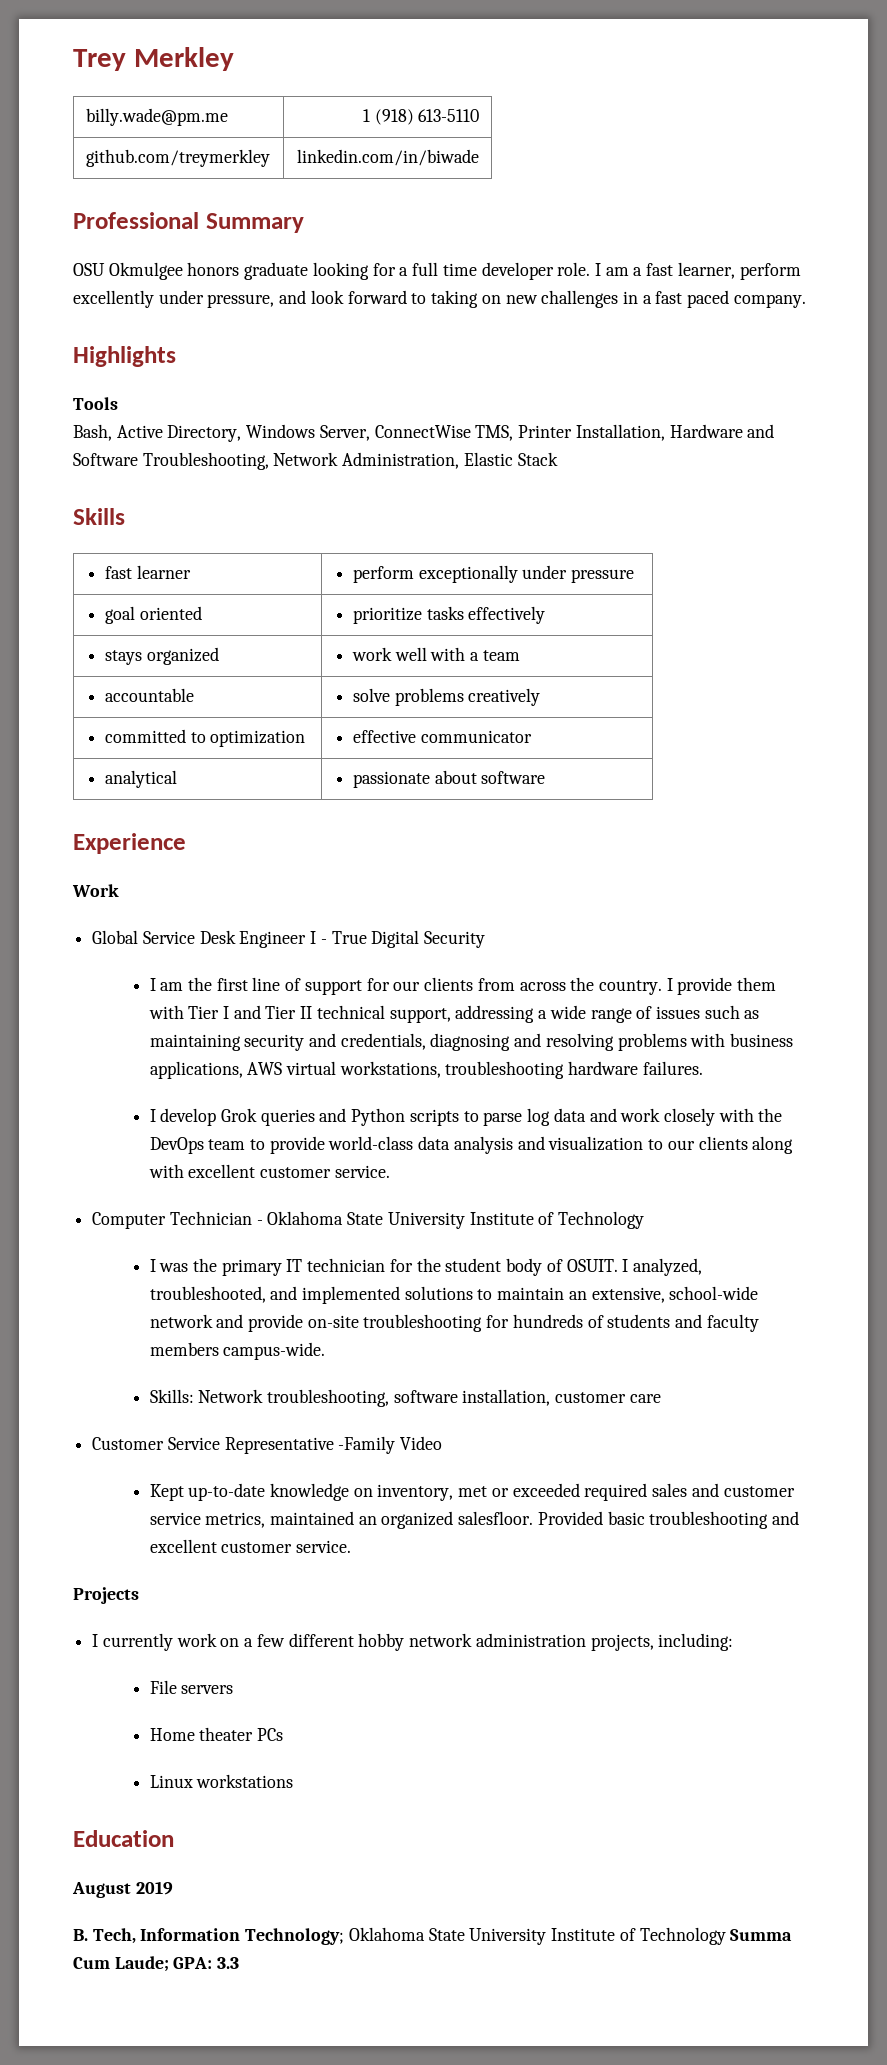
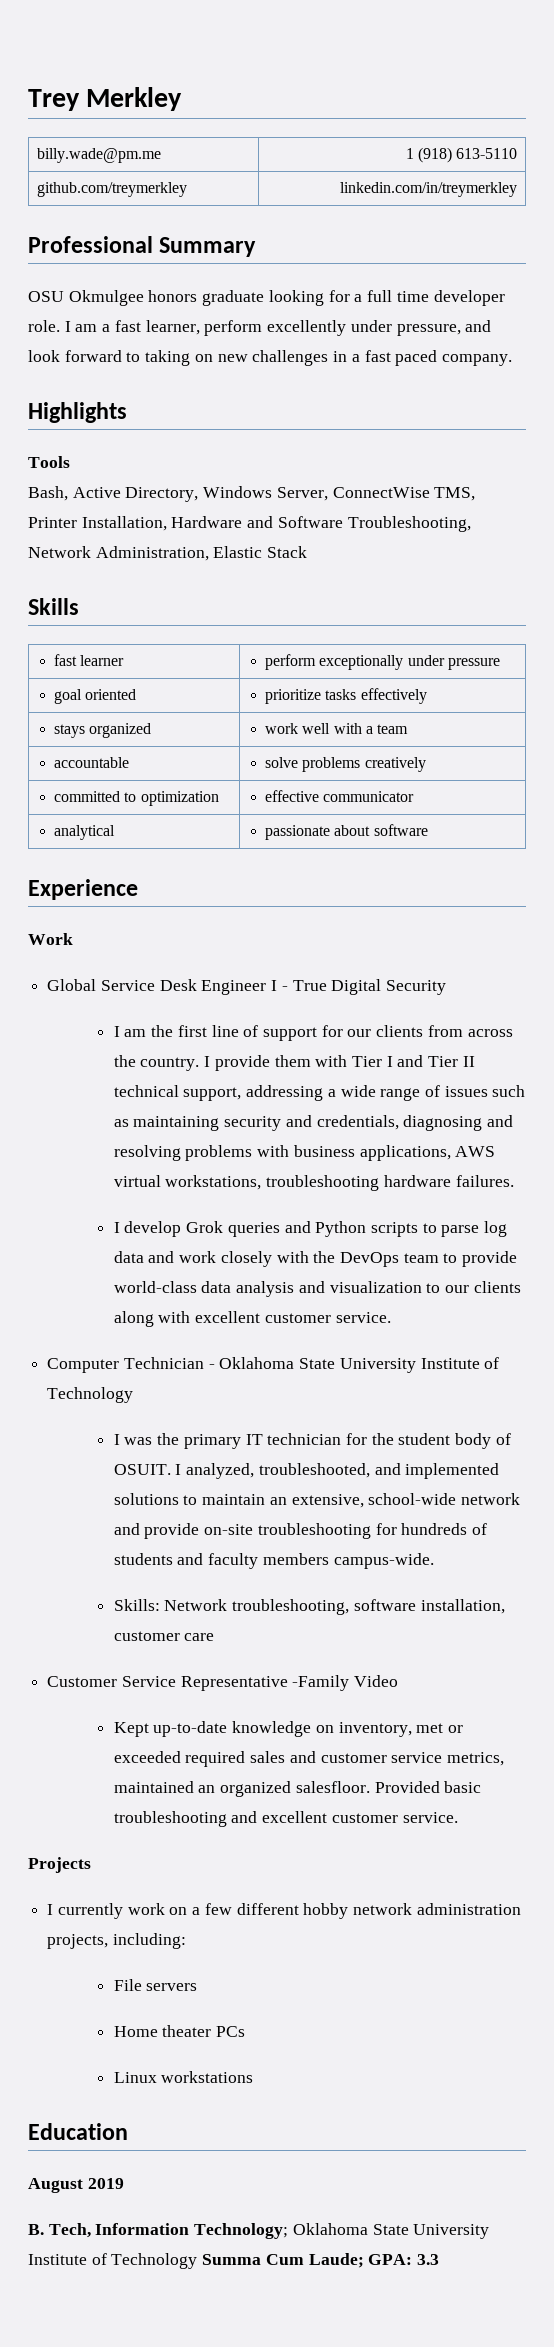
[297,149,480,166] linkedin.com/in/biwade -> [340,182,518,197] linkedin.com/in/treymerkley

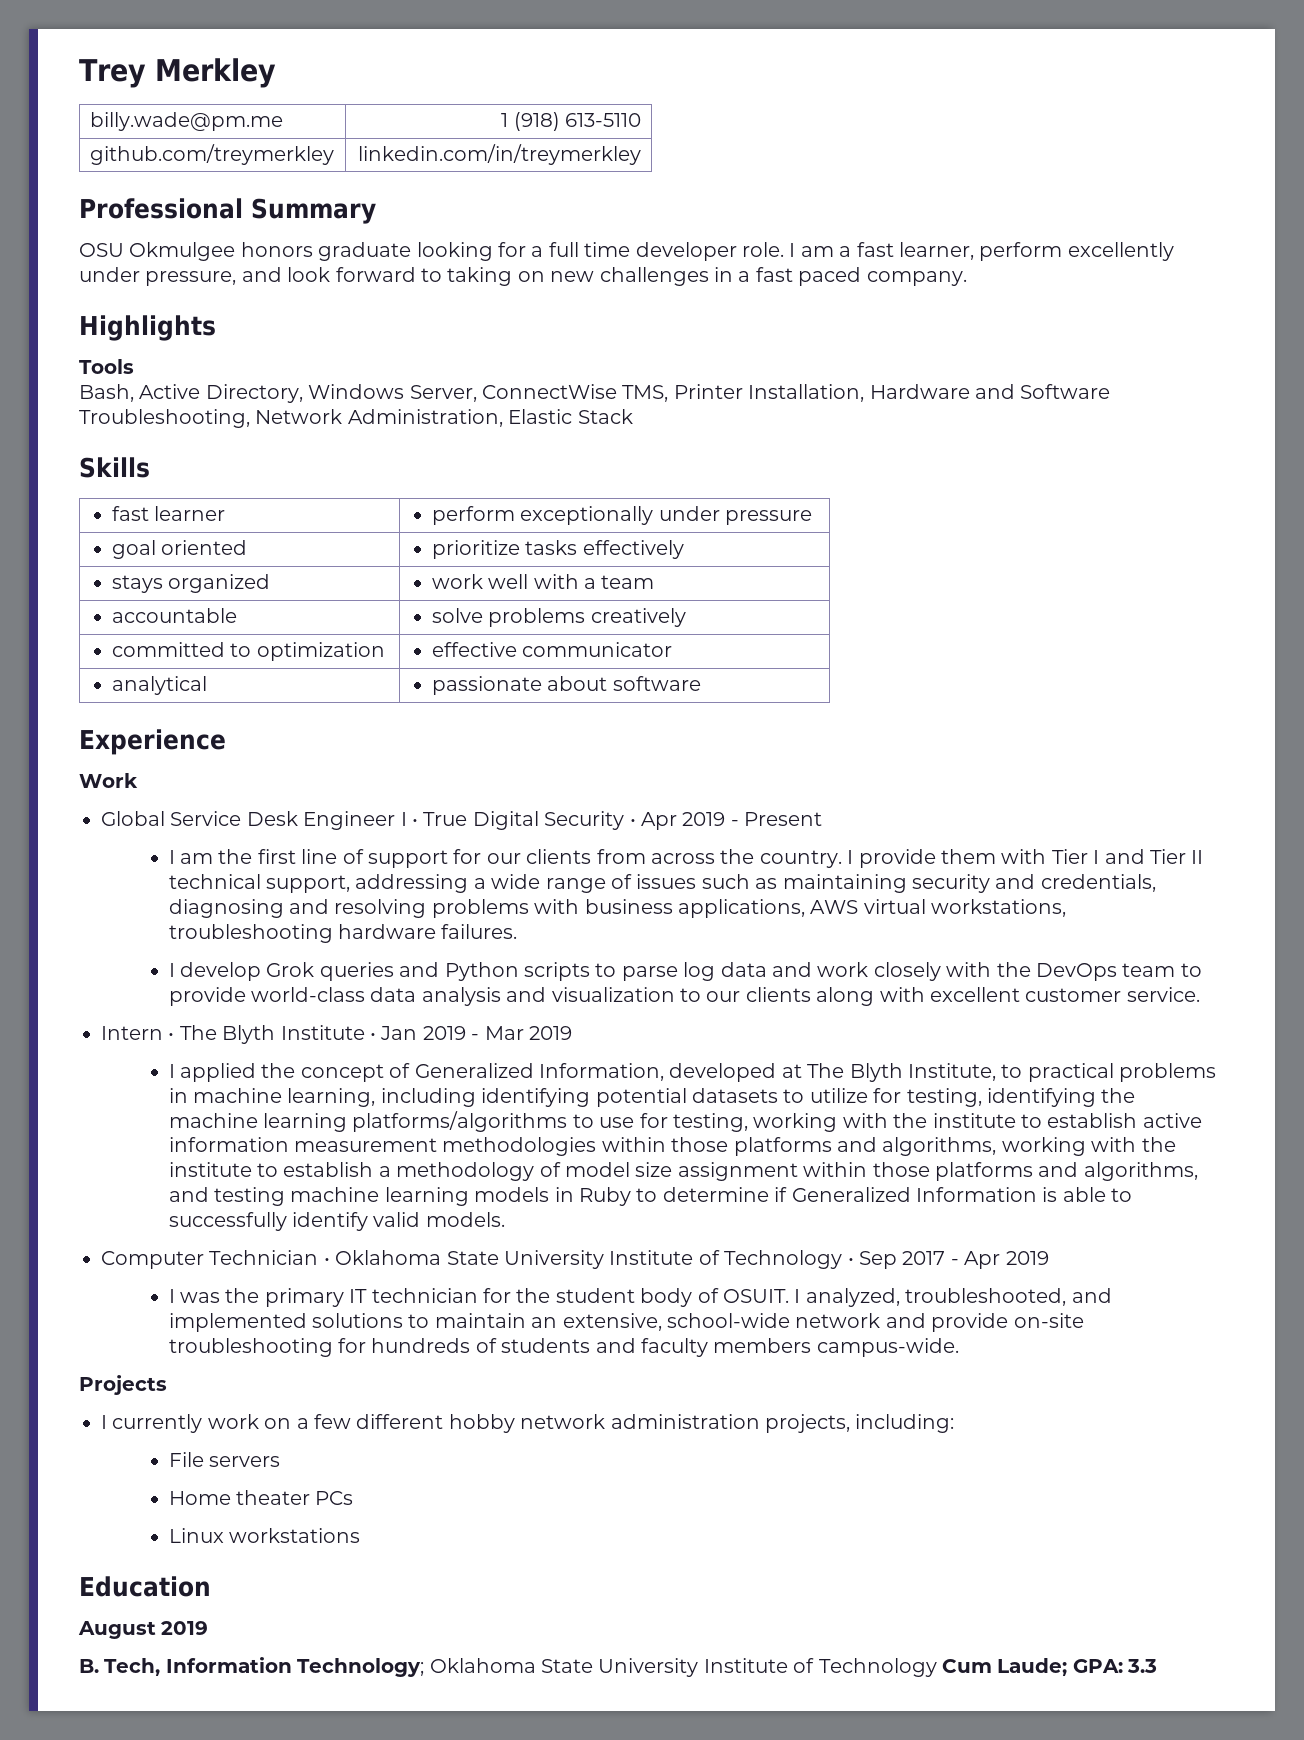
[281,986,288,991] - -> [412,819,418,826] •
(447, 987) none -> [629,812,823,830] • Apr 2019 - Present
(391, 1317) none -> [101,1025,572,1044] [168,1063,1217,1082] [168,1088,1136,1107] [168,1111,1202,1132] [168,1137,1176,1156] [168,1162,1198,1181] [168,1187,1133,1206] [168,1212,505,1231] // Intern • The Blyth Institute • Jan 2019 - Mar 2019 // I applied the concept of Generalized Information, developed at The Blyth Institute, to practical problems in machine learning, including identifying potential datasets to utilize for testing, identifying the machine learning platforms/algorithms to use for testing, working with the institute to establish active information measurement methodologies within those platforms and algorithms, working with the institute to establish a methodology of model size assignment within those platforms and algorithms, and testing machine learning models in Ruby to determine if Generalized Information is able to successfully identify valid models.
[208,1357,500,1373] [47,1387,134,1403] - Oklahoma State University Institute of Technology -> [323,1250,1049,1269] • Oklahoma State University Institute of Technology • Sep 2017 - Apr 2019
[113,1599,505,1615] [113,1631,215,1641] [47,1675,399,1691] [113,1721,463,1737] [113,1751,504,1767] [113,1781,482,1797] [113,1811,458,1827] // Skills: Network troubleshooting, software installation, customer care // Customer Service Representative -Family Video // Kept up-to-date knowledge on inventory, met or exceeded required sales and customer service metrics, maintained an organized salesfloor. Provided basic troubleshooting and excellent customer service. -> (959, 1347) none
[202,2254,262,2265] Summa -> (937, 1667) none

